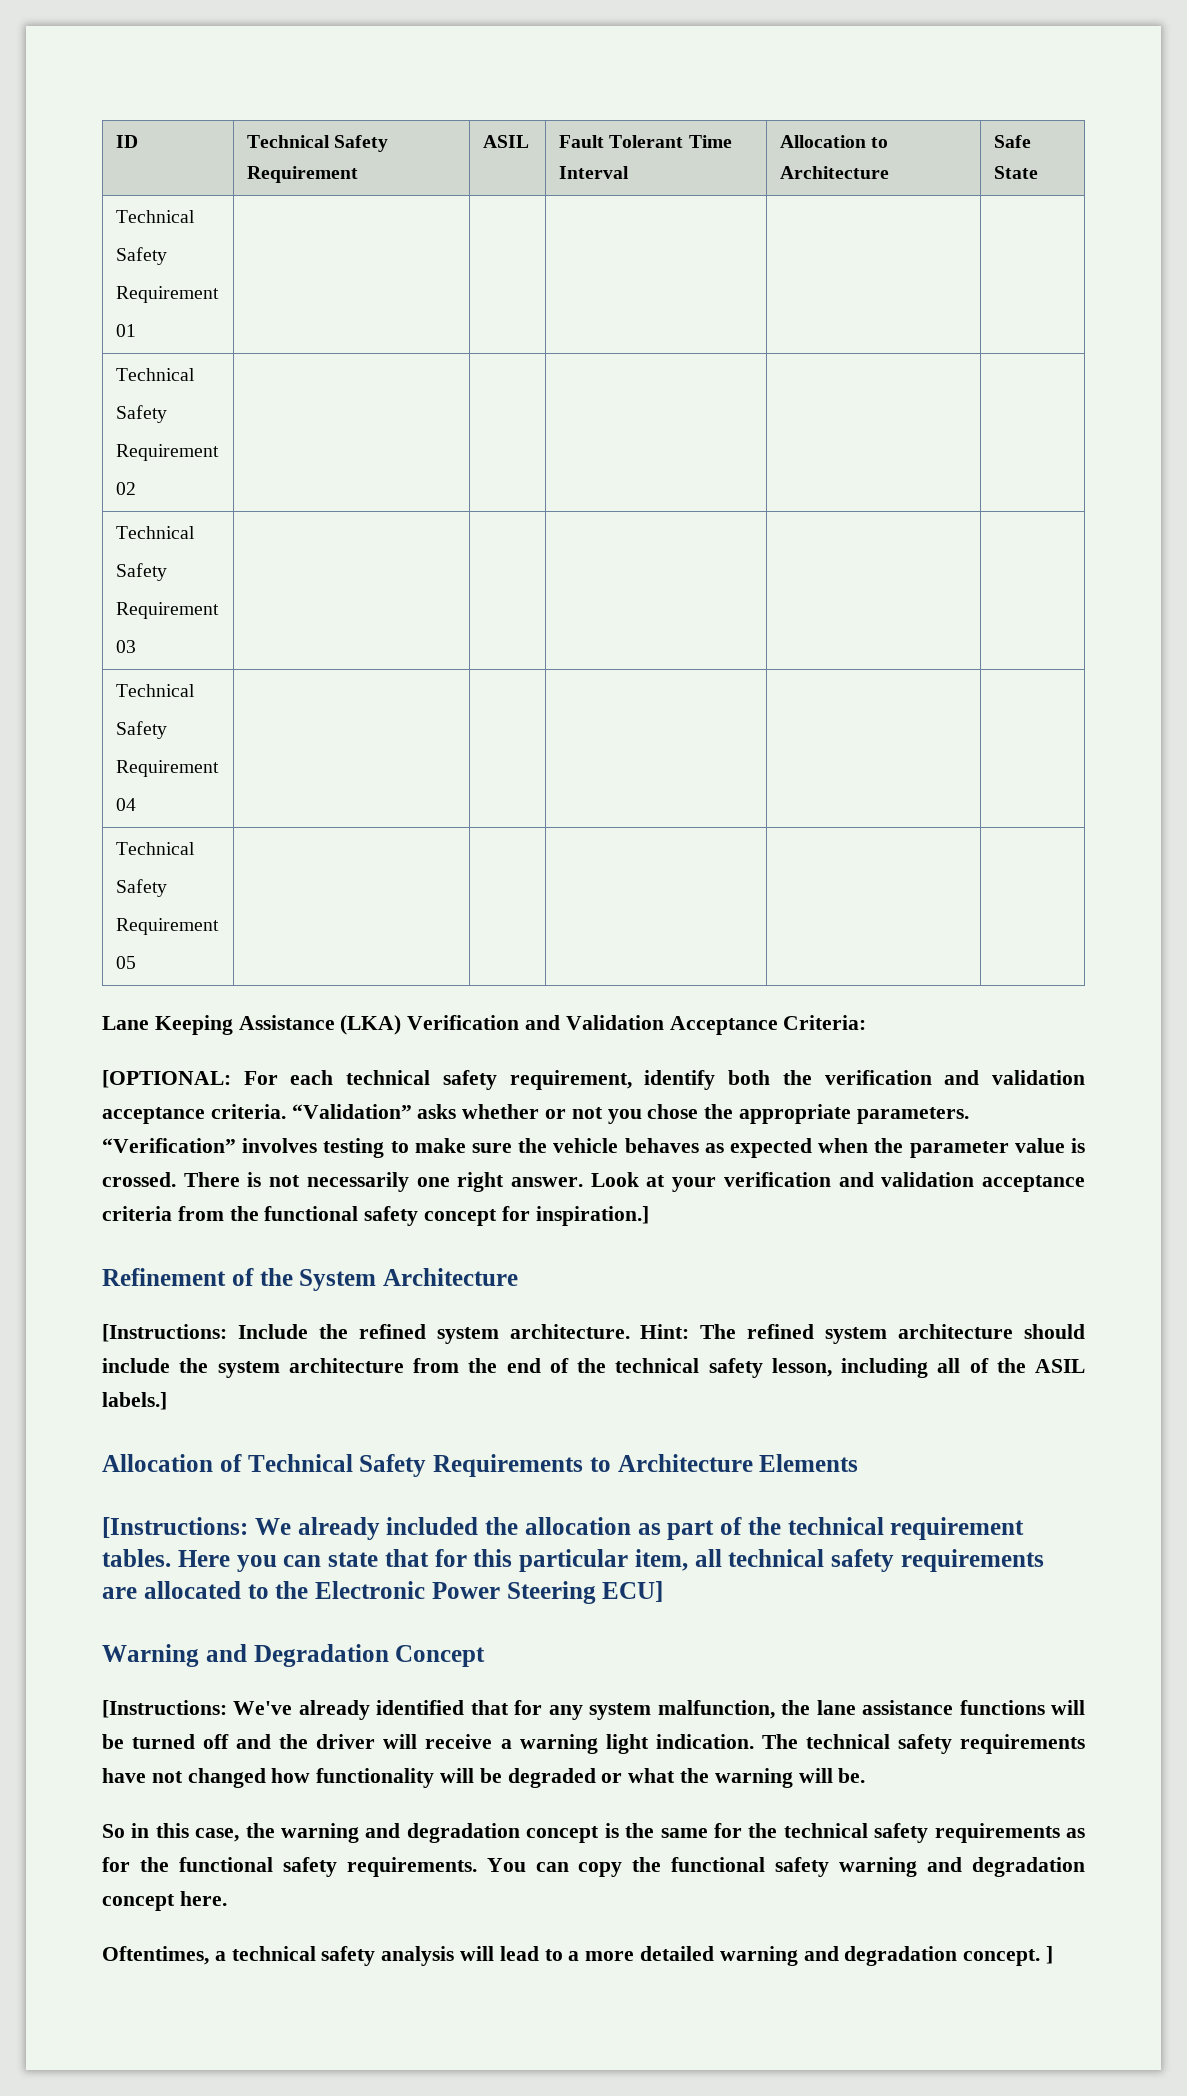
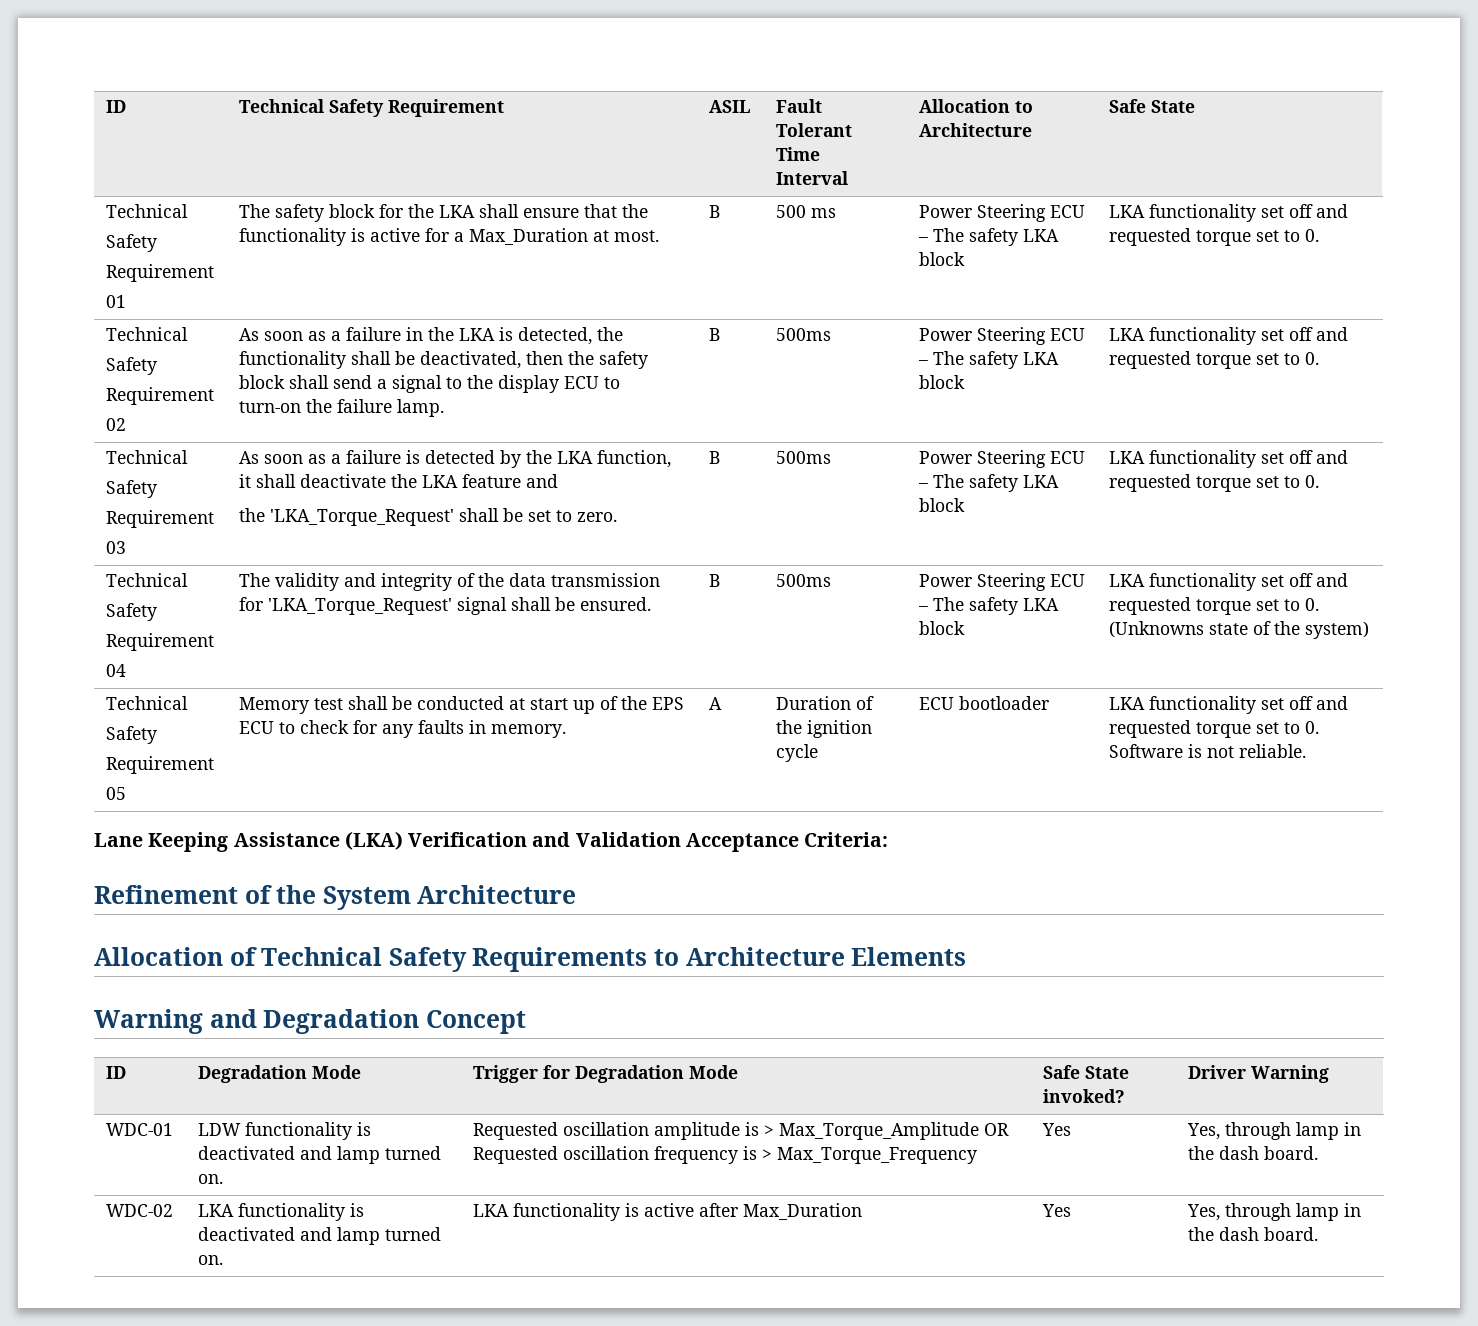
[116,368,196,381] [116,405,168,423] [116,444,220,461] [116,482,137,495] [116,526,196,539] [116,563,168,581] [116,602,220,619] [116,640,137,653] [116,684,196,697] [116,721,168,739] [116,760,220,777] [116,798,137,811] [116,842,196,855] [116,879,168,897] [116,918,220,935] [116,956,137,969] | | | | // Technical // Safety // Requirement // 02 | | | | | // Technical // Safety // Requirement // 03 | | | | | // Technical // Safety // Requirement // 04 | | | | | // Technical // Safety // Requirement // 05 | | | | | -> [239,204,649,222] [239,228,660,246] [709,205,721,218] [776,205,837,218] [919,204,1086,222] [918,228,1060,246] [919,252,966,266] [1109,204,1349,222] [1109,228,1320,246] [106,327,189,341] [106,357,158,375] [106,387,215,405] [106,418,127,431] [239,327,624,345] [239,351,649,369] [239,375,621,393] [239,399,445,417] [709,328,721,341] [776,328,832,341] [919,327,1086,345] [918,351,1060,369] [919,375,966,389] [1109,327,1349,345] [1109,351,1320,369] [106,450,189,464] [106,480,158,498] [106,510,215,528] [106,541,127,554] [239,450,672,468] [239,474,559,488] [239,508,618,526] [709,451,721,464] [776,451,832,464] [919,450,1086,468] [918,474,1060,492] [919,498,966,512] [1109,450,1349,468] [1109,474,1320,492] [106,573,189,587] [106,603,158,621] [106,633,215,651] [106,664,127,677] [239,573,661,591] [239,597,652,615] [709,574,721,587] [776,574,832,587] [919,573,1086,591] [918,597,1060,615] [919,621,966,635] [1109,573,1349,591] [1109,597,1320,615] [1109,621,1370,639] [106,696,189,710] [106,726,158,744] [106,756,215,774] [106,787,127,800] [239,696,685,714] [239,720,567,738] [709,697,723,710] [776,696,875,710] [776,720,873,738] [776,744,819,762] [919,696,1050,710] [1109,696,1349,714] [1109,720,1320,738] [1109,744,1307,758] The safety block for the LKA shall ensure that the functionality is active for a Max_Duration at most. | B | 500 ms | Power Steering ECU – The safety LKA block | LKA functionality set off and requested torque set to 0. // Technical // Safety // Requirement // 02 | As soon as a failure in the LKA is detected, the functionality shall be deactivated, then the safety block shall send a signal to the display ECU to turn-on the failure lamp. | B | 500ms | Power Steering ECU – The safety LKA block | LKA functionality set off and requested torque set to 0. // Technical // Safety // Requirement // 03 | As soon as a failure is detected by the LKA function, it shall deactivate the LKA feature and // the 'LKA_Torque_Request' shall be set to zero. | B | 500ms | Power Steering ECU – The safety LKA block | LKA functionality set off and requested torque set to 0. // Technical // Safety // Requirement // 04 | The validity and integrity of the data transmission for 'LKA_Torque_Request' signal shall be ensured. | B | 500ms | Power Steering ECU – The safety LKA block | LKA functionality set off and requested torque set to 0. (Unknowns state of the system) // Technical // Safety // Requirement // 05 | Memory test shall be conducted at start up of the EPS ECU to check for any faults in memory. | A | Duration of the ignition cycle | ECU bootloader | LKA functionality set off and requested torque set to 0. Software is not reliable.
[102,1070,1085,1090] [102,1104,969,1124] [102,1138,1086,1158] [102,1172,1085,1192] [102,1206,649,1226] // [OPTIONAL: For each technical safety requirement, identify both the verification and validation acceptance criteria. “Validation” asks whether or not you chose the appropriate parameters. “Verification” involves testing to make sure the vehicle behaves as expected when the parameter value is crossed. There is not necessarily one right answer. Look at your verification and validation acceptance criteria from the functional safety concept for inspiration.] -> (889, 839) none
[102,1324,1085,1344] [102,1358,1085,1378] [102,1392,167,1410] // [Instructions: Include the refined system architecture. Hint: The refined system architecture should include the system architecture from the end of the technical safety lesson, including all of the ASIL labels.] -> (577, 894) none
[102,1517,1025,1540] [102,1549,1044,1572] [102,1581,664,1604] [102,1644,486,1667] [102,1700,1085,1720] [102,1734,1086,1754] [102,1768,866,1788] [102,1823,1085,1843] [102,1857,1085,1877] [102,1891,227,1911] [102,1946,1054,1966] [Instructions: We already included the allocation as part of the technical requirement tables. Here you can state that for this particular item, all technical safety requirements are allocated to the Electronic Power Steering ECU] // Warning and Degradation Concept // [Instructions: We've already identified that for any system malfunction, the lane assistance functions will be turned off and the driver will receive a warning light indication. The technical safety requirements have not changed how functionality will be degraded or what the warning will be. // So in this case, the warning and degradation concept is the same for the technical safety requirements as for the functional safety requirements. You can copy the functional safety warning and degradation concept here. // Oftentimes, a technical safety analysis will lead to a more detailed warning and degradation concept. ] -> [94,1009,526,1034] [106,1066,127,1079] [198,1065,362,1083] [473,1065,739,1083] [1043,1065,1130,1079] [1043,1089,1126,1103] [1188,1065,1330,1083] [106,1123,174,1136] [198,1122,372,1140] [198,1146,442,1164] [198,1174,224,1184] [473,1122,1010,1140] [473,1146,978,1164] [1042,1123,1072,1136] [1187,1122,1362,1140] [1188,1146,1319,1160] [106,1204,174,1217] [198,1203,365,1221] [198,1227,442,1245] [198,1255,224,1265] [473,1203,863,1221] [1042,1204,1072,1217] [1187,1203,1362,1221] [1188,1227,1319,1241] Warning and Degradation Concept // ID | Degradation Mode | Trigger for Degradation Mode | Safe State invoked? | Driver Warning // WDC-01 | LDW functionality is deactivated and lamp turned on. | Requested oscillation amplitude is > Max_Torque_Amplitude OR Requested oscillation frequency is > Max_Torque_Frequency | Yes | Yes, through lamp in the dash board. // WDC-02 | LKA functionality is deactivated and lamp turned on. | LKA functionality is active after Max_Duration | Yes | Yes, through lamp in the dash board.

